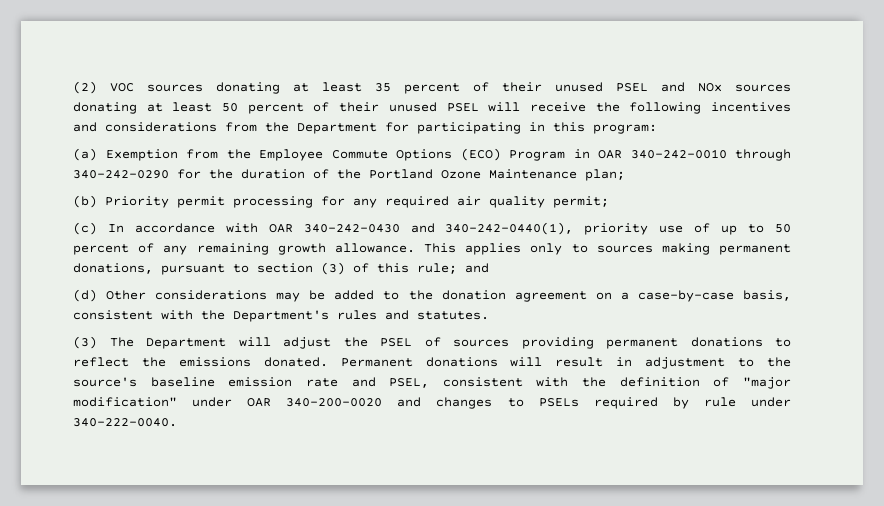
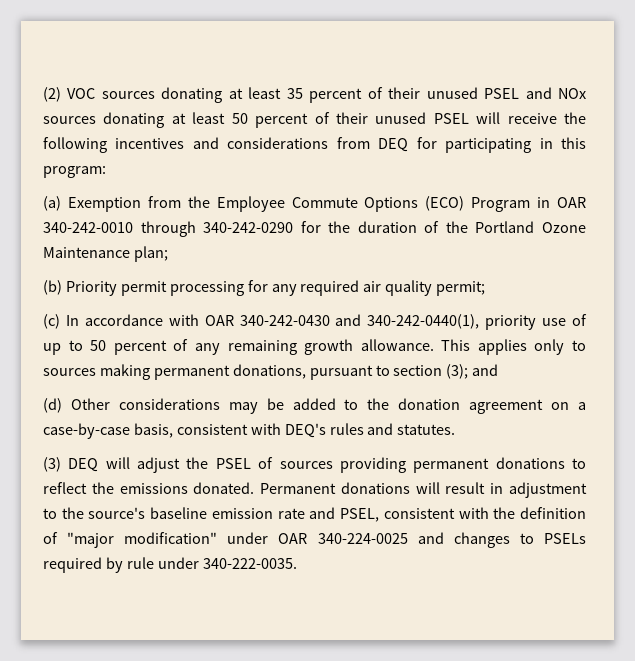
[265,122,377,134] the Department -> [378,138,409,152] DEQ
[321,262,457,275] (3) of this rule; -> [446,364,469,379] (3);
[201,310,329,322] the Department's -> [284,423,326,438] DEQ's
[109,337,226,349] The Department -> [68,458,99,472] DEQ
[286,398,383,407] 340-200-0020 -> [317,533,408,544] 340-224-0025
[73,418,177,427] 340-222-0040. -> [202,558,297,569] 340-222-0035.

